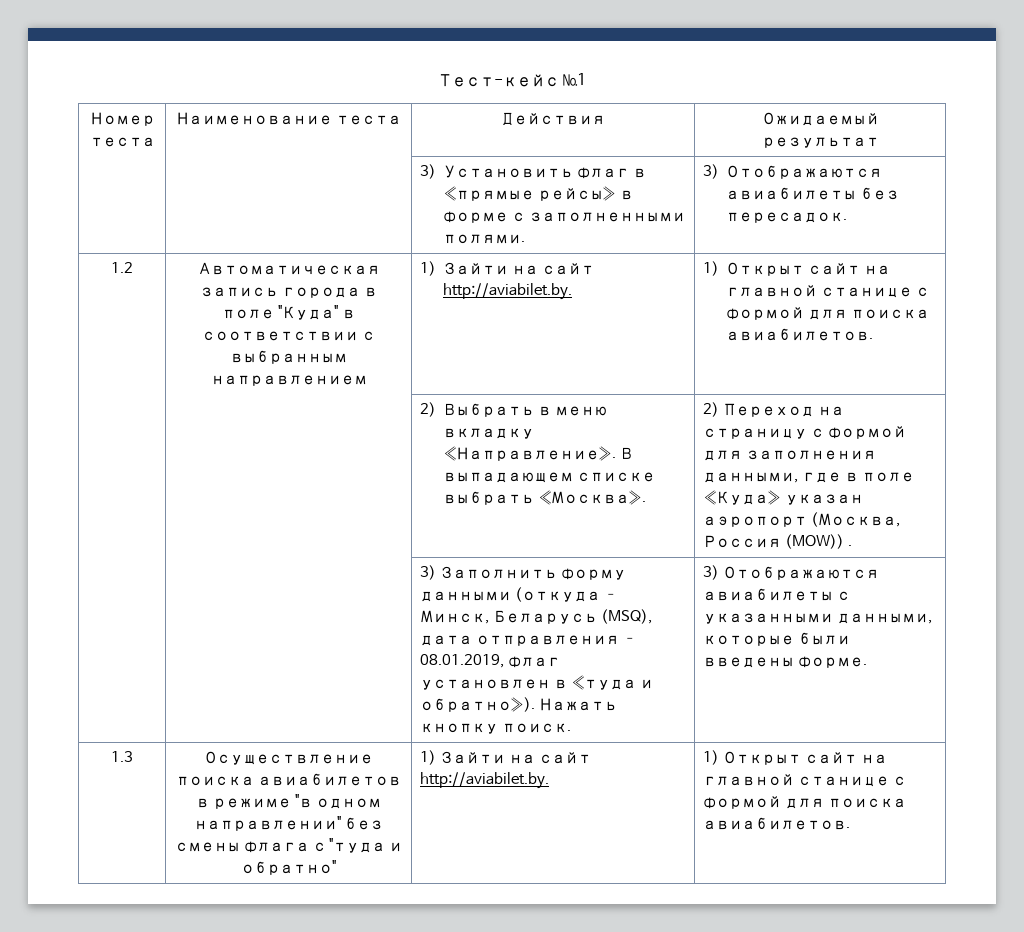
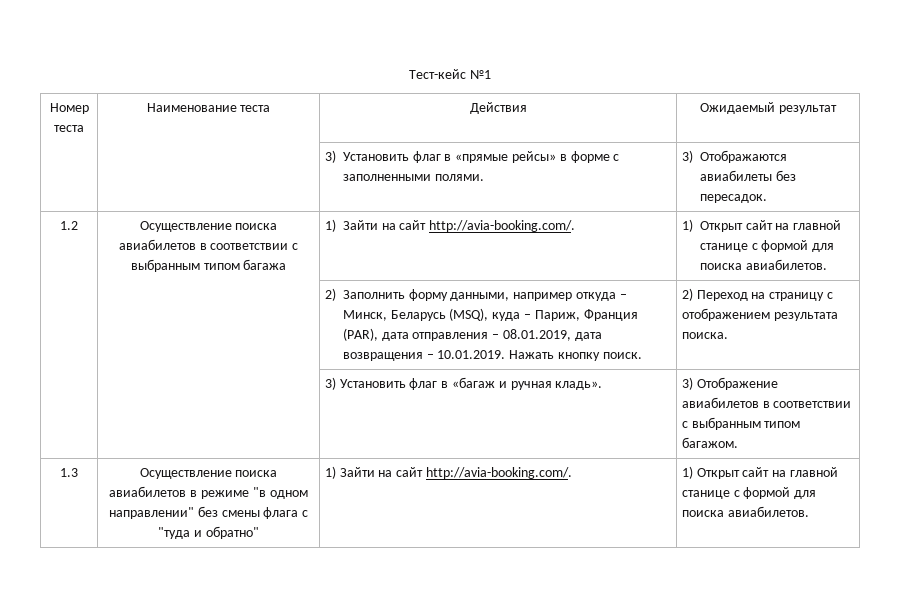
[197,262,380,275] [200,287,377,298] [222,305,355,320] [202,331,375,341] [230,350,347,364] [210,375,367,386] [419,261,595,276] [443,283,573,300] Автоматическая запись города в поле "Куда" в соответствии с выбранным направлением | 1) Зайти на сайт http://aviabilet.by. -> [139,221,278,232] [118,239,299,250] [130,259,287,272] [324,219,576,232] Осуществление поиска авиабилетов в соответствии с выбранным типом багажа | 1) Зайти на сайт http://avia-booking.com/.
[443,403,608,417] [443,428,535,439] [443,446,634,461] [443,472,656,483] [443,490,647,505] Выбрать в меню вкладку «Направление». В выпадающем списке выбрать «Москва». -> [342,289,627,301] [342,308,638,321] [342,328,602,341] [342,350,642,361] Заполнить форму данными, например откуда – Минск, Беларусь (MSQ), куда – Париж, Франция (PAR), дата отправления – 08.01.2019, дата возвращения – 10.01.2019. Нажать кнопку поиск.
[827,426,906,439] [702,450,876,461] [702,472,914,483] [702,490,863,505] [702,512,900,527] [702,534,852,549] [419,565,626,580] [419,587,617,602] [419,609,652,624] [419,635,636,646] [419,654,560,668] [419,675,653,690] [419,697,617,712] [419,723,571,734] [702,565,879,580] [702,588,850,601] [702,613,932,624] [702,632,850,646] [702,656,867,668] формой для заполнения данными, где в поле «Куда» указан аэропорт (Москва, Россия (MOW)) . // | | 3) Заполнить форму данными (откуда – Минск, Беларусь (MSQ), дата отправления – 08.01.2019, флаг установлен в «туда и обратно»). Нажать кнопку поиск. | 3) Отображаются авиабилеты с указанными данными, которые были введены форме. -> [681,308,838,321] [681,332,728,339] [324,377,603,390] [681,377,778,390] [681,397,852,408] [681,417,801,430] [681,437,738,448] отображением результата поиска. // | | 3) Установить флаг в «багаж и ручная кладь». | 3) Отображение авиабилетов в соответствии с выбранным типом багажом.
[419,772,549,789] http://aviabilet.by. -> [426,467,573,479] http://avia-booking.com/.

